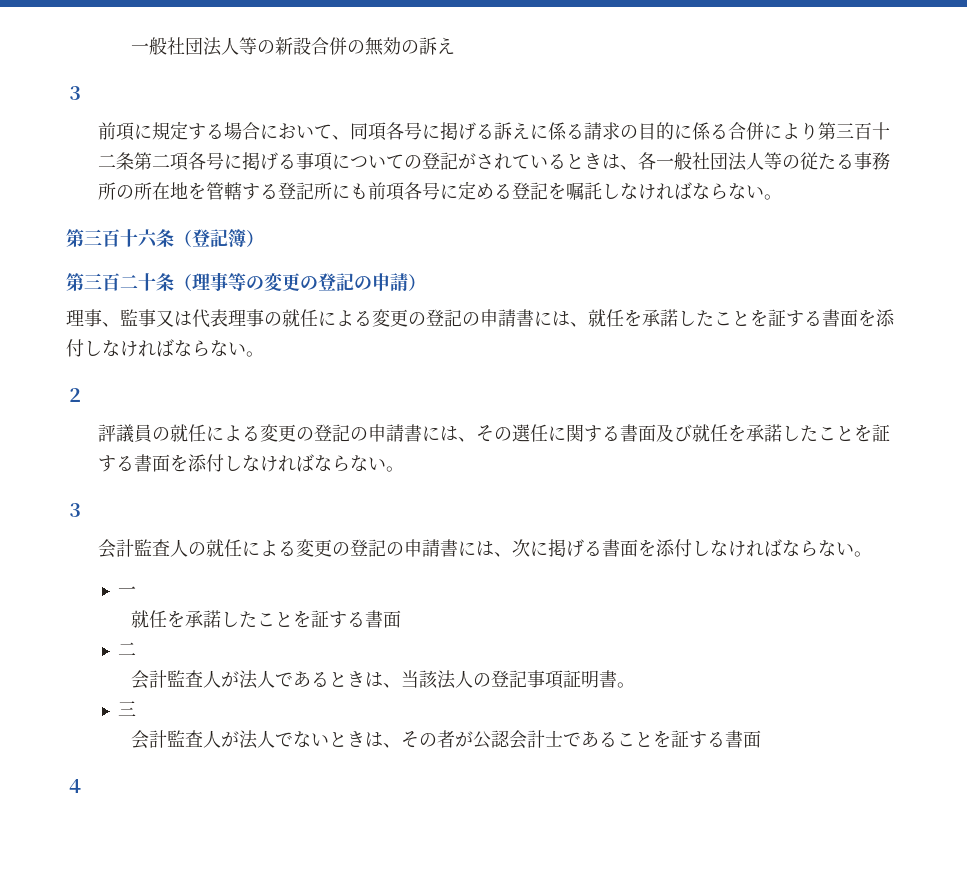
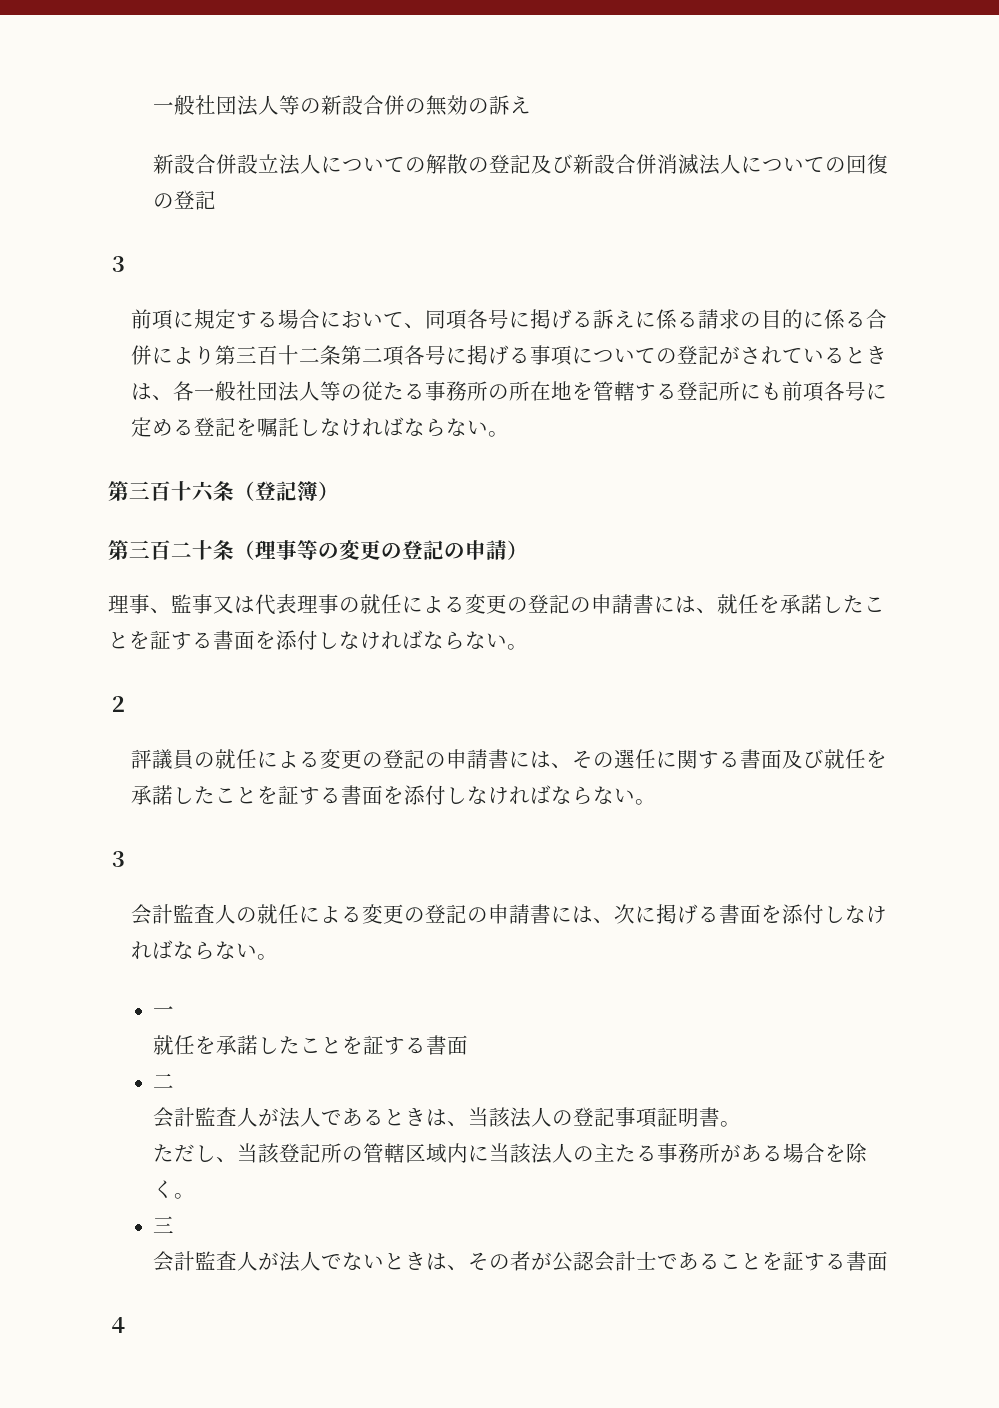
(455, 45) none -> [153,154,889,175] [153,190,217,210] // 新設合併設立法人についての解散の登記及び新設合併消滅法人についての回復の登記
(635, 685) none -> [153,1143,868,1164] [153,1180,196,1199] // ただし、当該登記所の管轄区域内に当該法人の主たる事務所がある場合を除く。

